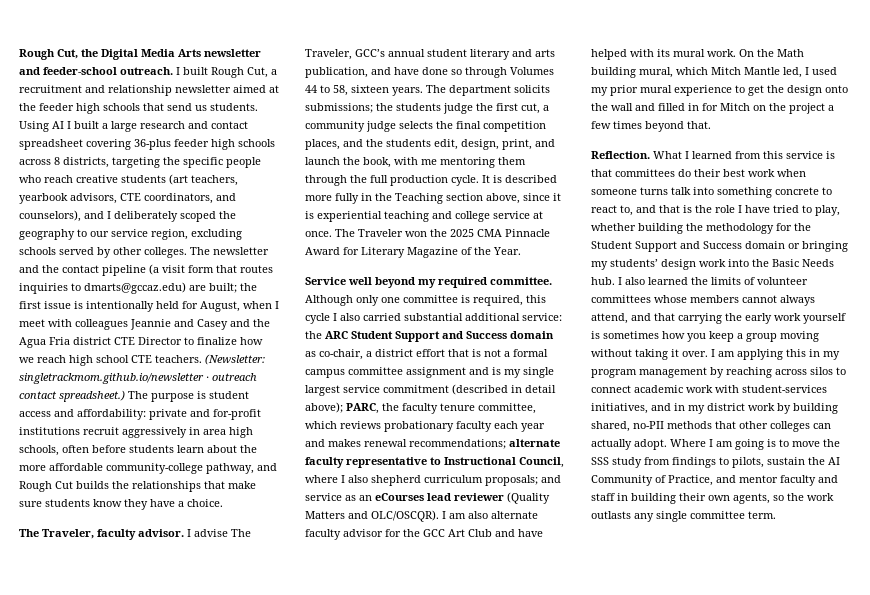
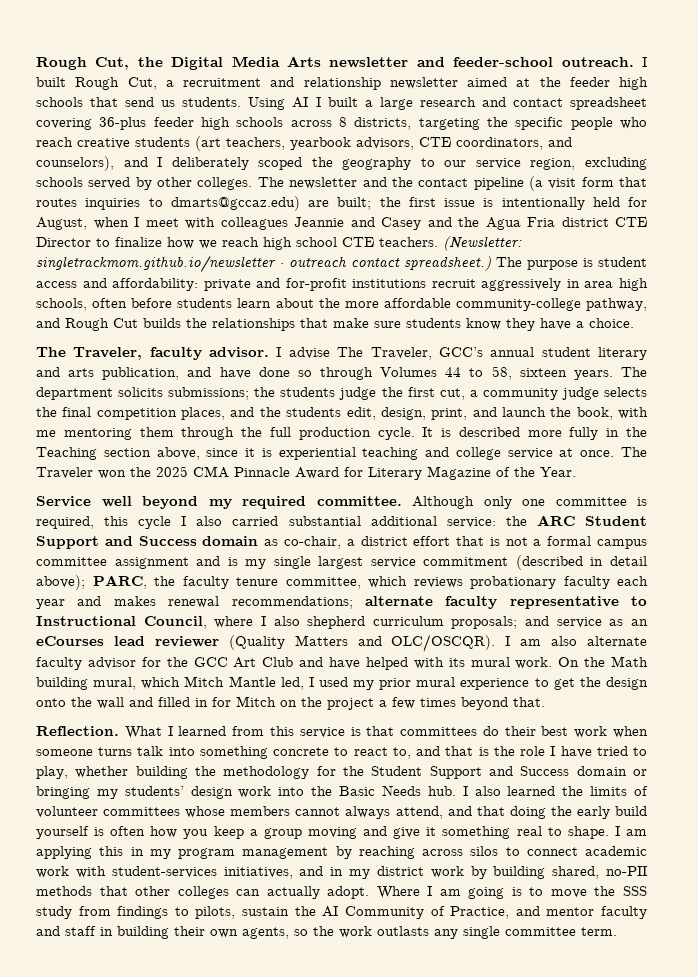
[678,313,722,324] carrying -> [509,806,546,819] doing
[774,313,801,321] work -> [615,806,647,816] build
[603,331,659,339] sometimes -> [110,826,146,836] often
[591,349,708,360] without taking it over. -> [363,826,609,839] and give it something real to shape.

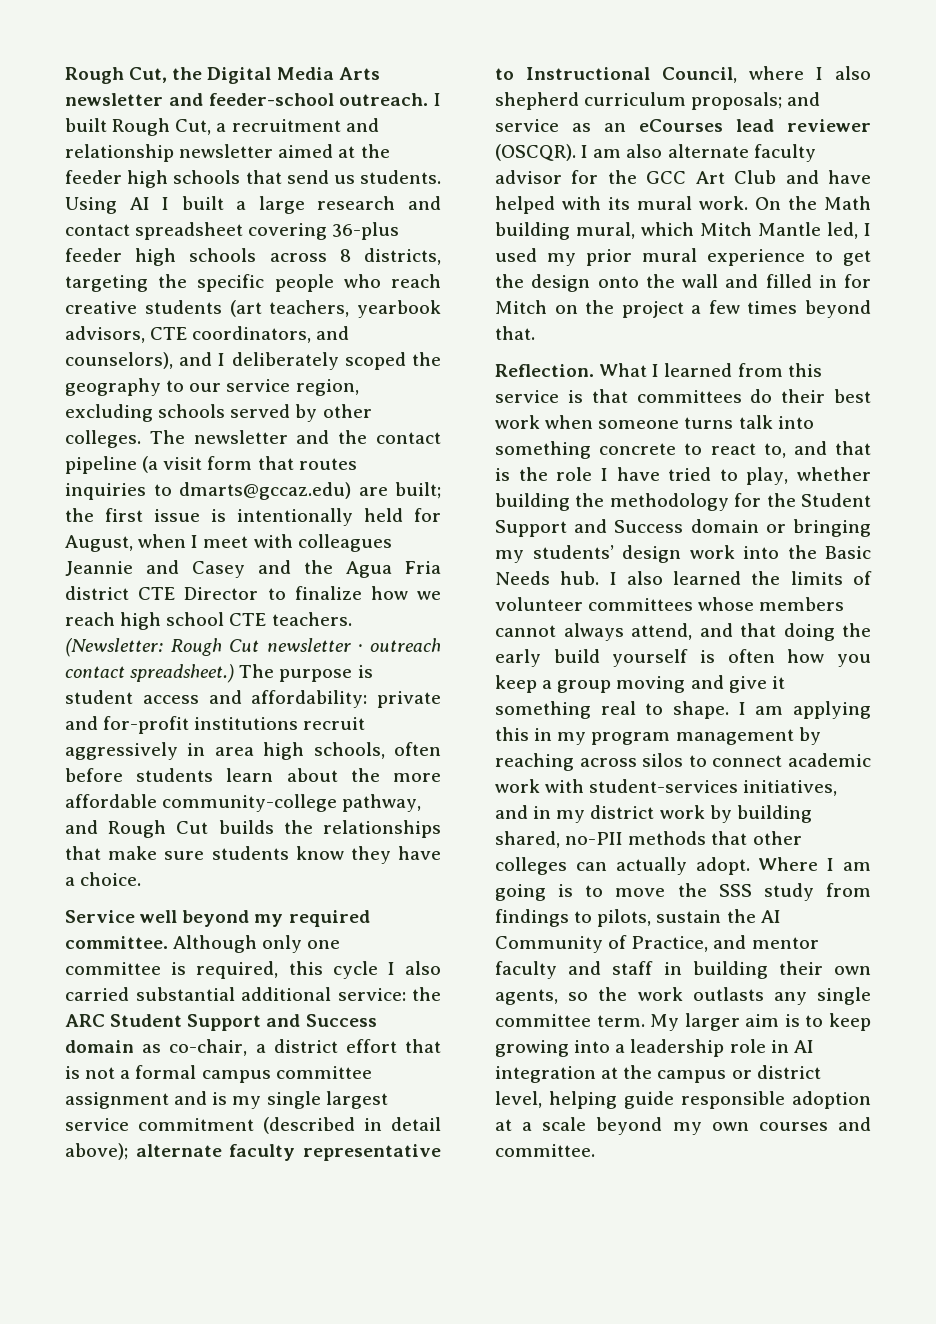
[36,255,276,273] singletrackmom.github.io/newsletter -> [170,638,351,656] Rough Cut newsletter
[36,347,648,360] [36,366,647,380] [36,387,647,400] [36,407,648,420] [36,427,648,440] [36,447,647,460] [36,466,576,480] // The Traveler, faculty advisor. I advise The Traveler, GCC’s annual student literary and arts publication, and have done so through Volumes 44 to 58, sixteen years. The department solicits submissions; the students judge the first cut, a community judge selects the final competition places, and the students edit, design, print, and launch the book, with me mentoring them through the full production cycle. It is described more fully in the Teaching section above, since it is experiential teaching and college service at once. The Traveler won the 2025 CMA Pinnacle Award for Literary Magazine of the Year. -> (142, 879) none
[92,575,648,589] [36,596,353,609] PARC, the faculty tenure committee, which reviews probationary faculty each year and makes renewal recommendations; -> (128, 1151) none
[228,634,496,652] (Quality Matters and OLC/OSCQR). -> [495,144,576,161] (OSCQR).
(617, 931) none -> [650,1013,871,1031] [495,1039,814,1057] [495,1065,821,1083] [495,1091,871,1109] [495,1117,871,1135] [495,1144,595,1157] My larger aim is to keep growing into a leadership role in AI integration at the campus or district level, helping guide responsible adoption at a scale beyond my own courses and committee.

